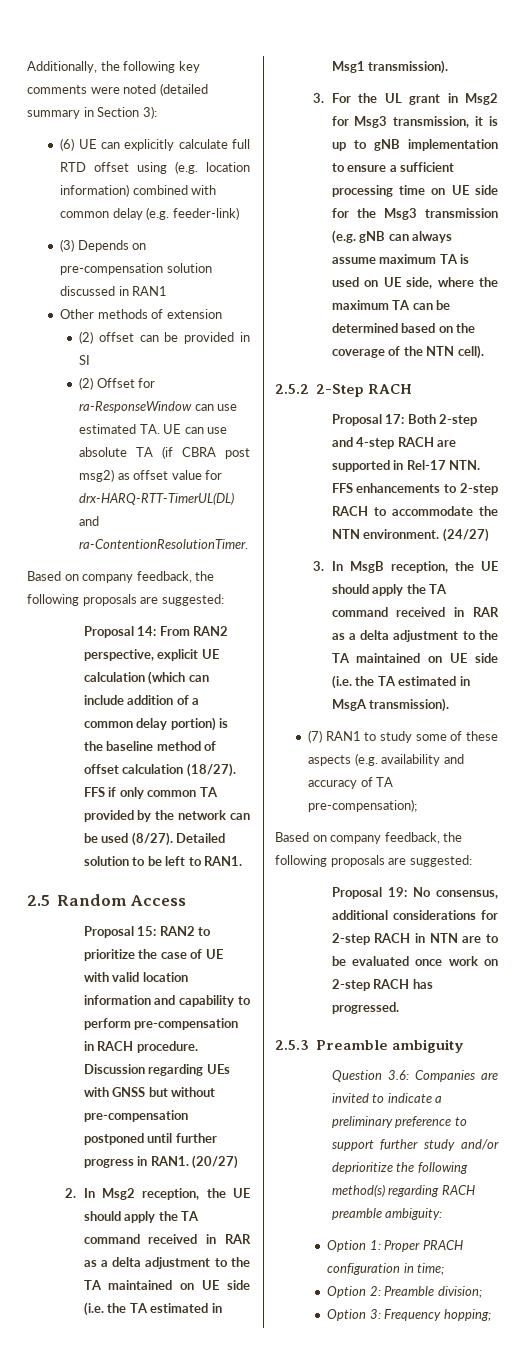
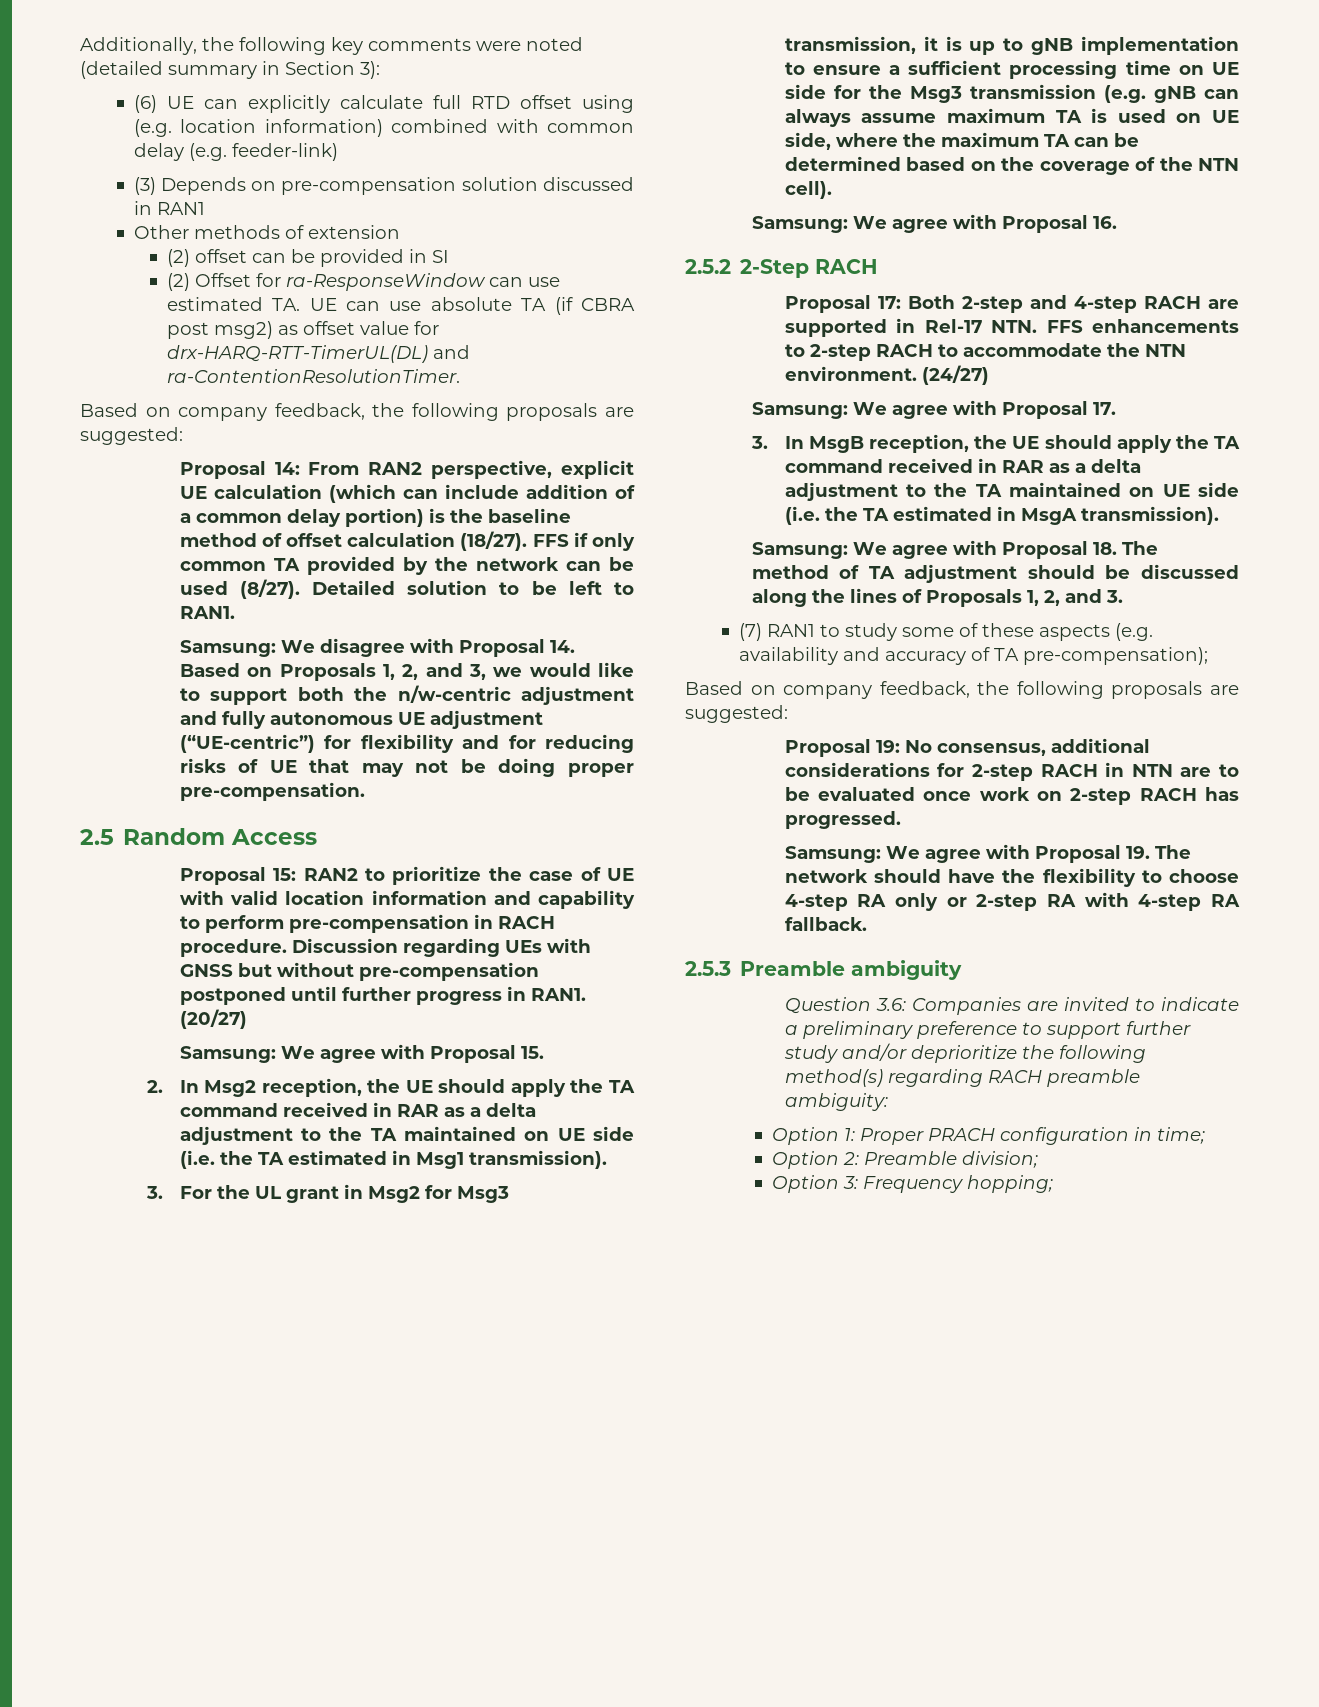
(243, 861) none -> [179,638,575,657] [179,662,635,681] [179,685,634,705] [179,710,543,729] [179,734,635,753] [179,758,634,777] [179,782,365,801] // Samsung: We disagree with Proposal 14. Based on Proposals 1, 2, and 3, we would like to support both the n/w-centric adjustment and fully autonomous UE adjustment (“UE-centric”) for flexibility and for reducing risks of UE that may not be doing proper pre-compensation.
(239, 1162) none -> [179,1044,544,1063] // Samsung: We agree with Proposal 15.
(484, 352) none -> [751,214,1117,233] // Samsung: We agree with Proposal 16.
(489, 535) none -> [751,400,1116,419] // Samsung: We agree with Proposal 17.
(450, 705) none -> [751,540,1158,559] [751,564,1239,583] [751,588,1123,607] // Samsung: We agree with Proposal 18. The method of TA adjustment should be discussed along the lines of Proposals 1, 2, and 3.
(399, 1008) none -> [784,844,1191,863] [784,868,1239,887] [784,892,1240,911] [784,917,867,931] // Samsung: We agree with Proposal 19. The network should have the flexibility to choose 4-step RA only or 2-step RA with 4-step RA fallback.

